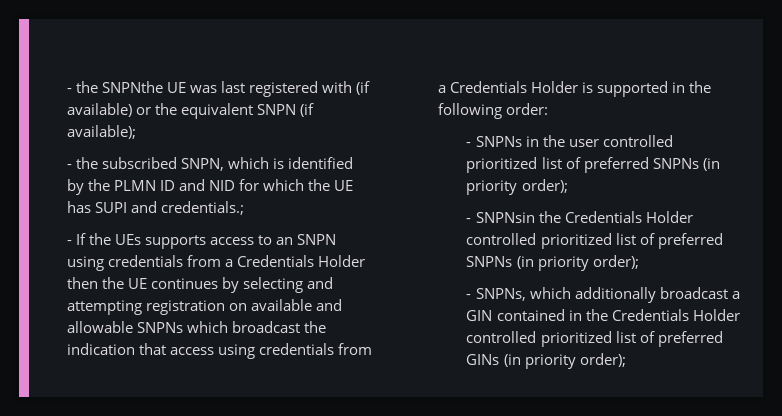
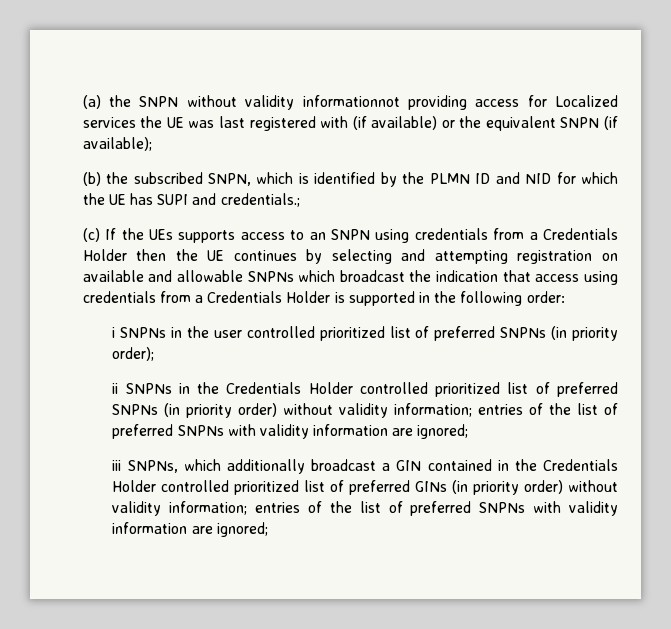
[66,81,163,93] - the SNPNthe -> [82,95,618,110] [82,116,163,128] (a) the SNPN without validity informationnot providing access for Localized services the
[66,164,72,169] - -> [82,172,101,186] (b)
[66,240,72,245] - -> [82,228,100,242] (c)
[466,142,472,147] - -> [112,327,116,338] i
[466,212,535,223] - SNPNsin -> [112,383,190,394] ii SNPNs in
[592,255,639,269] [466,294,472,299] order); // - -> [238,403,618,418] [112,424,469,439] [112,460,122,471] order) without validity information; entries of the list of preferred SNPNs with validity information are ignored; // iii
[579,353,626,367] order); -> [524,480,619,494] [112,501,618,516] [112,522,268,537] order) without validity information; entries of the list of preferred SNPNs with validity information are ignored;

